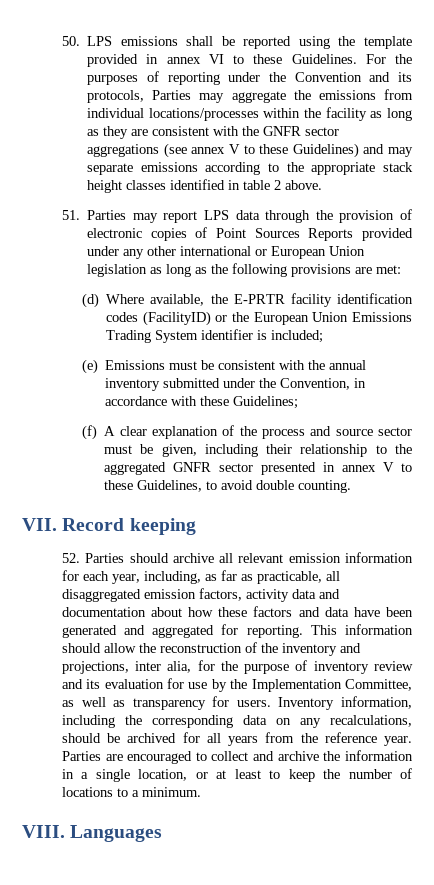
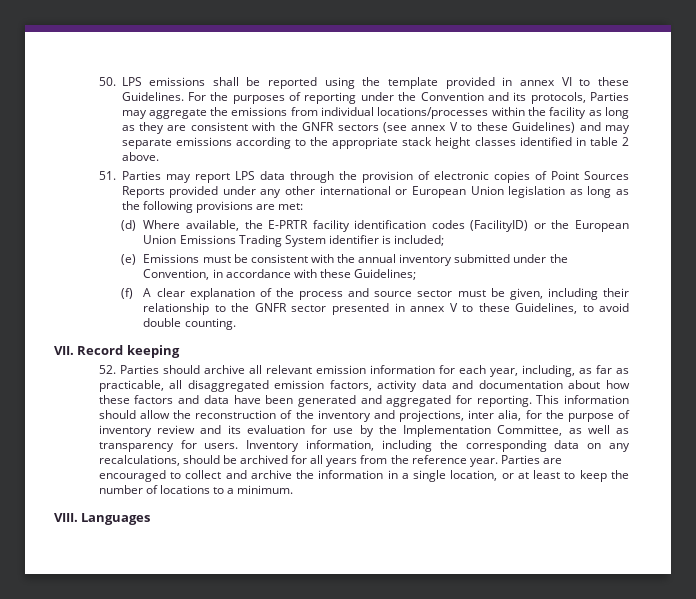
[305,127,340,136] [87,144,160,157] sector aggregations -> [337,124,379,131] sectors
[104,462,167,475] aggregated -> (250, 307) none

